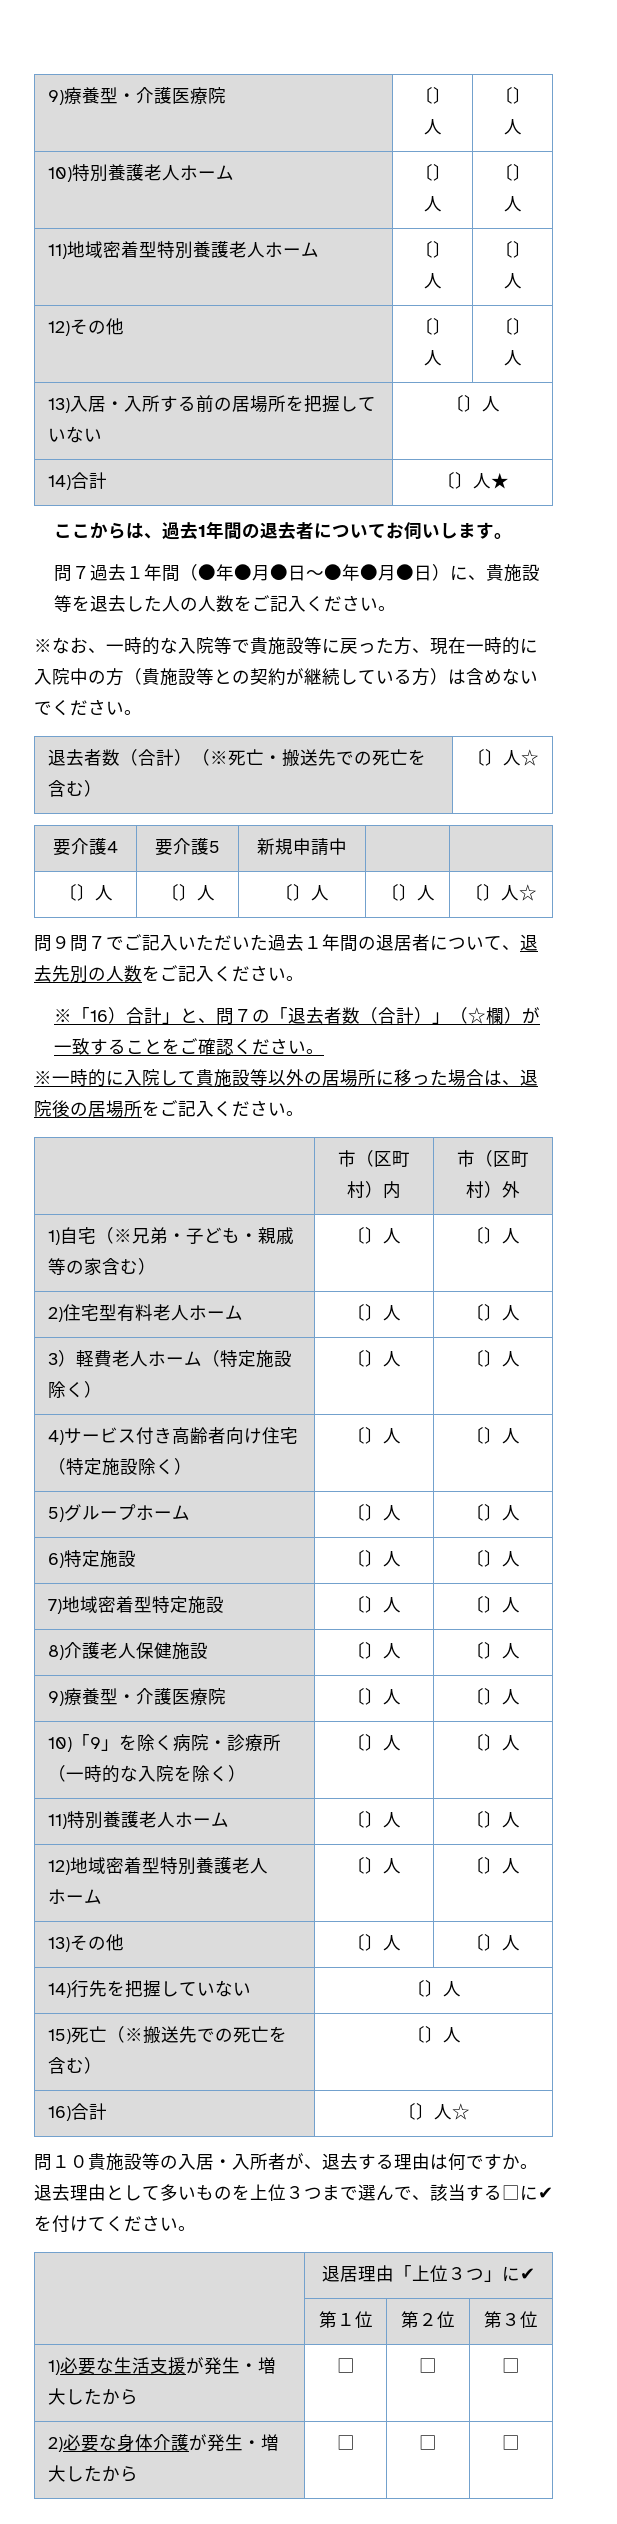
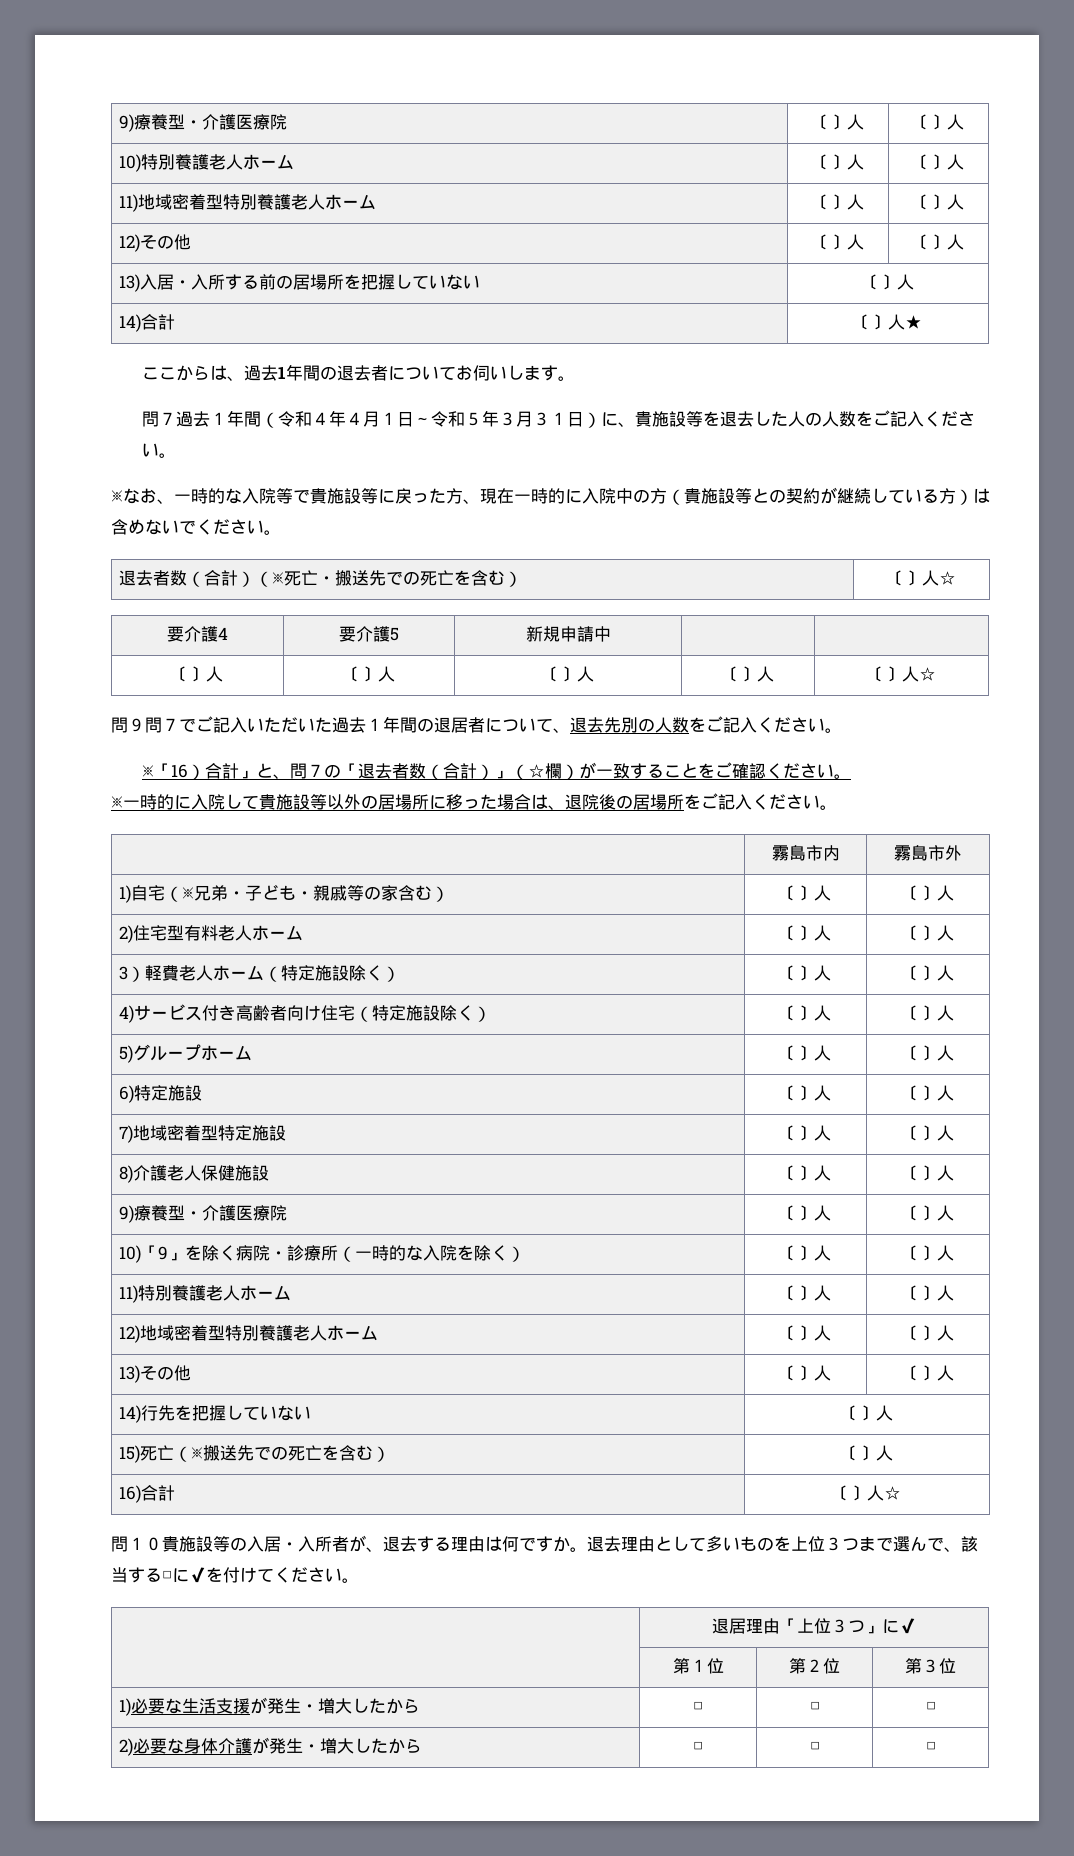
[197,564,414,581] ●年●月●日～●年●月● -> [278,410,568,427] 令和４年４月１日～令和５年３月３１
[338,1150,411,1167] [347,1181,402,1199] [457,1150,529,1167] [466,1181,503,1198] 市（区町村）内 | 市（区町村） -> [771,845,840,861] [894,845,945,861] 霧島市内 | 霧島市

